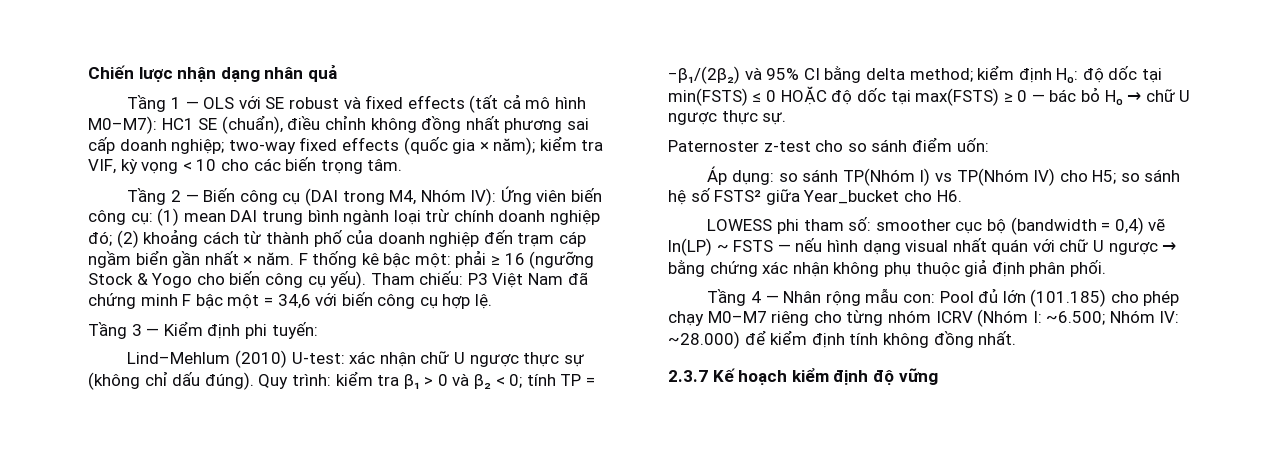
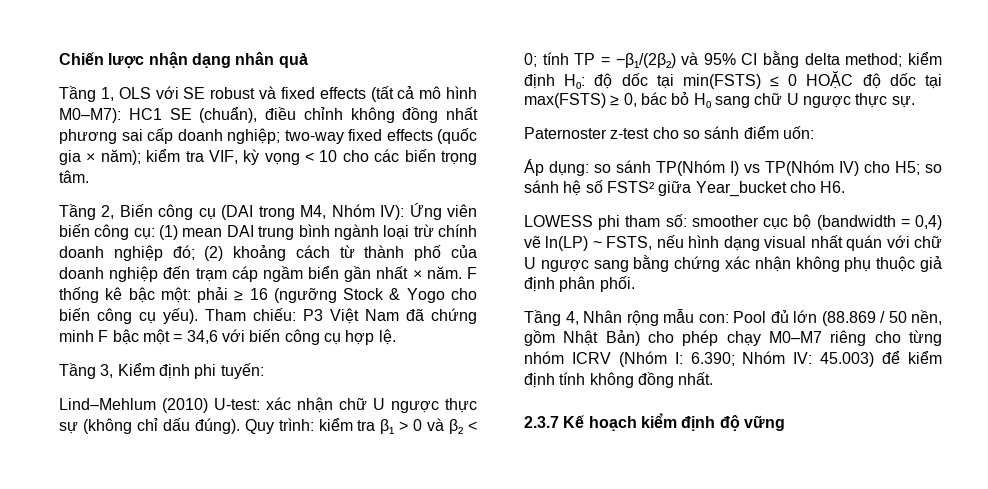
[170,97,199,109] 1 — -> [100,87,114,101] 1,
[170,190,199,202] 2 — -> [101,205,115,219] 2,
[131,324,160,336] 3 — -> [100,364,114,378] 3,
[1017,90,1045,102] 0 — -> [623,93,637,107] 0,
[1127,92,1142,102] → -> [714,96,750,108] sang
[733,240,791,252] FSTS — -> [606,236,653,250] FSTS,
[1162,242,1177,252] → -> [593,260,629,272] sang
[750,291,779,303] 4 — -> [565,311,579,325] 4,
[1030,289,1107,307] (101.185) -> [821,310,942,326] [524,330,640,346] (88.869 / 50 nền, gồm Nhật Bản)
[1046,311,1106,325] ~6.500; -> [690,352,735,366] 6.390;
[668,331,740,349] ~28.000) -> [820,352,875,367] 45.003)

